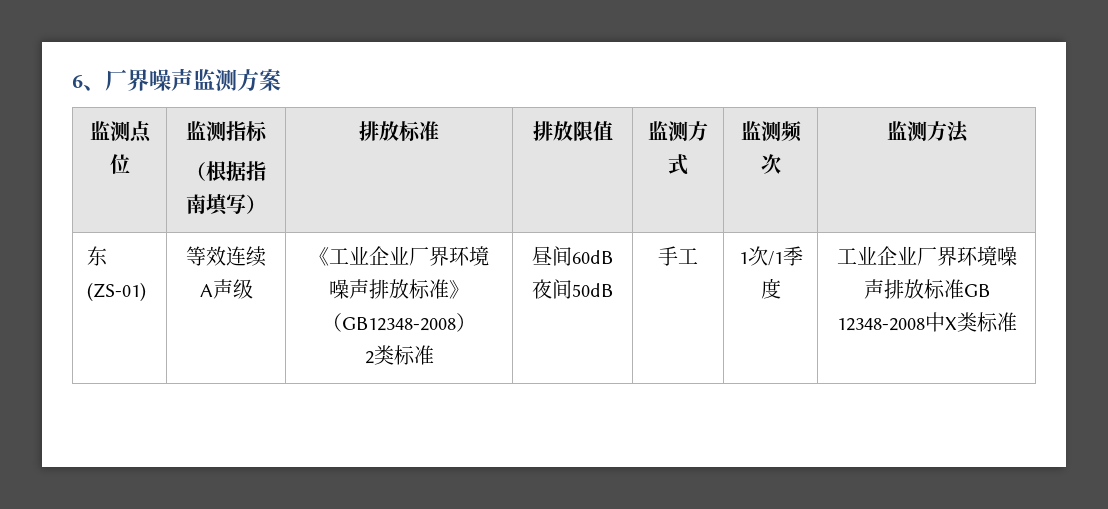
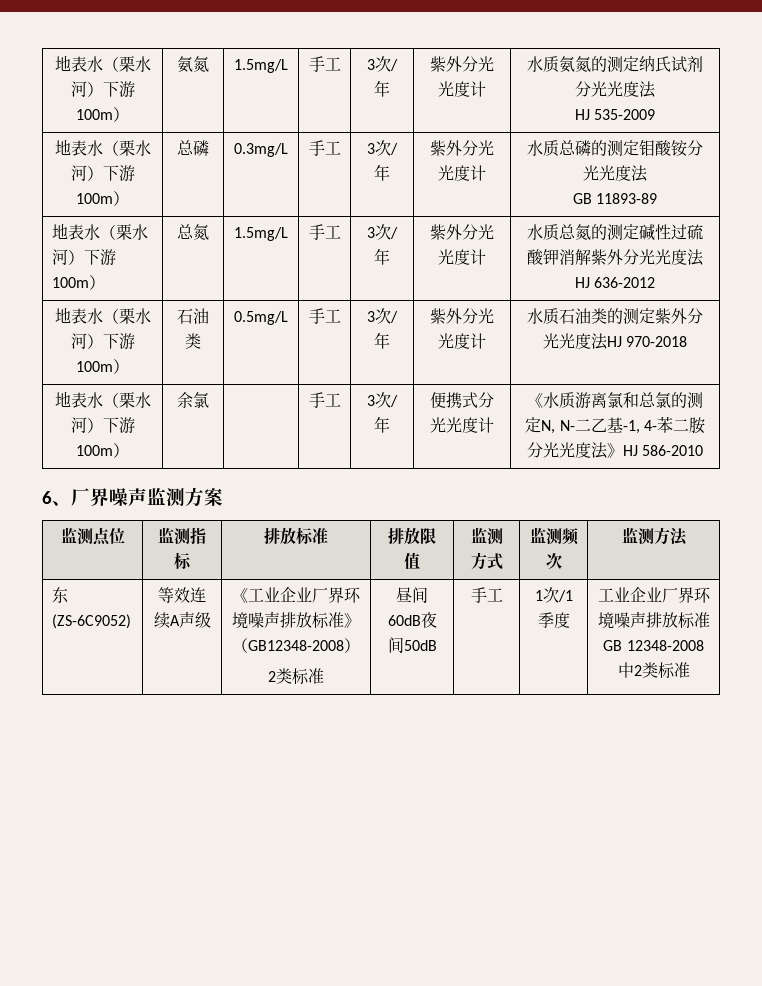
(72, 81) none -> [54,55,151,72] [70,81,135,98] [76,107,129,122] [177,56,209,73] [234,59,288,73] [308,56,341,72] [367,56,398,72] [374,80,390,97] [430,56,494,72] [438,81,486,97] [527,55,703,73] [575,81,656,98] [574,109,656,120] [54,139,151,156] [70,165,135,182] [76,191,129,206] [177,140,209,156] [234,143,288,157] [308,140,341,156] [367,140,398,156] [374,164,390,181] [430,140,494,156] [438,165,486,181] [527,140,703,157] [583,165,648,182] [572,193,658,204] [52,223,149,240] [52,249,117,266] [52,275,106,290] [177,224,209,240] [234,227,288,241] [308,224,341,240] [367,224,398,240] [374,248,390,265] [430,224,494,240] [438,249,486,265] [527,224,704,241] [527,249,704,266] [574,277,656,288] [54,307,151,324] [70,333,135,350] [76,359,129,374] [177,308,209,324] [185,333,201,349] [234,311,288,325] [308,308,341,324] [367,308,398,324] [374,332,390,349] [430,308,494,324] [438,333,486,349] [527,308,703,325] [542,333,688,350] [54,391,151,408] [70,417,135,434] [76,443,129,458] [177,392,209,408] [308,392,341,408] [367,392,398,408] [374,416,390,433] [430,392,494,408] [430,417,494,433] [527,392,703,409] [525,416,705,434] [526,442,704,459] 地表水（栗水河）下游100m） | 氨氮 | 1.5mg/L | 手工 | 3次/年 | 紫外分光光度计 | 水质氨氮的测定纳氏试剂分光光度法 // HJ 535-2009 // 地表水（栗水河）下游100m） | 总磷 | 0.3mg/L | 手工 | 3次/年 | 紫外分光光度计 | 水质总磷的测定钼酸铵分光光度法 // GB 11893-89 // 地表水（栗水河）下游100m） | 总氮 | 1.5mg/L | 手工 | 3次/年 | 紫外分光光度计 | 水质总氮的测定碱性过硫酸钾消解紫外分光光度法HJ 636-2012 // 地表水（栗水河）下游100m） | 石油类 | 0.5mg/L | 手工 | 3次/年 | 紫外分光光度计 | 水质石油类的测定紫外分光光度法HJ 970-2018 // 地表水（栗水河）下游100m） | 余氯 | | 手工 | 3次/年 | 便携式分光光度计 | 《水质游离氯和总氯的测定N, N-二乙基-1, 4-苯二胺分光光度法》HJ 586-2010 //
[186,161,266,181] [186,193,266,216] // （根据指南填写） -> (192, 560) none
[87,282,147,302] (ZS-01) -> [52,614,132,629] (ZS-6C9052)
[944,317,957,330] X -> [633,665,642,676] 2

